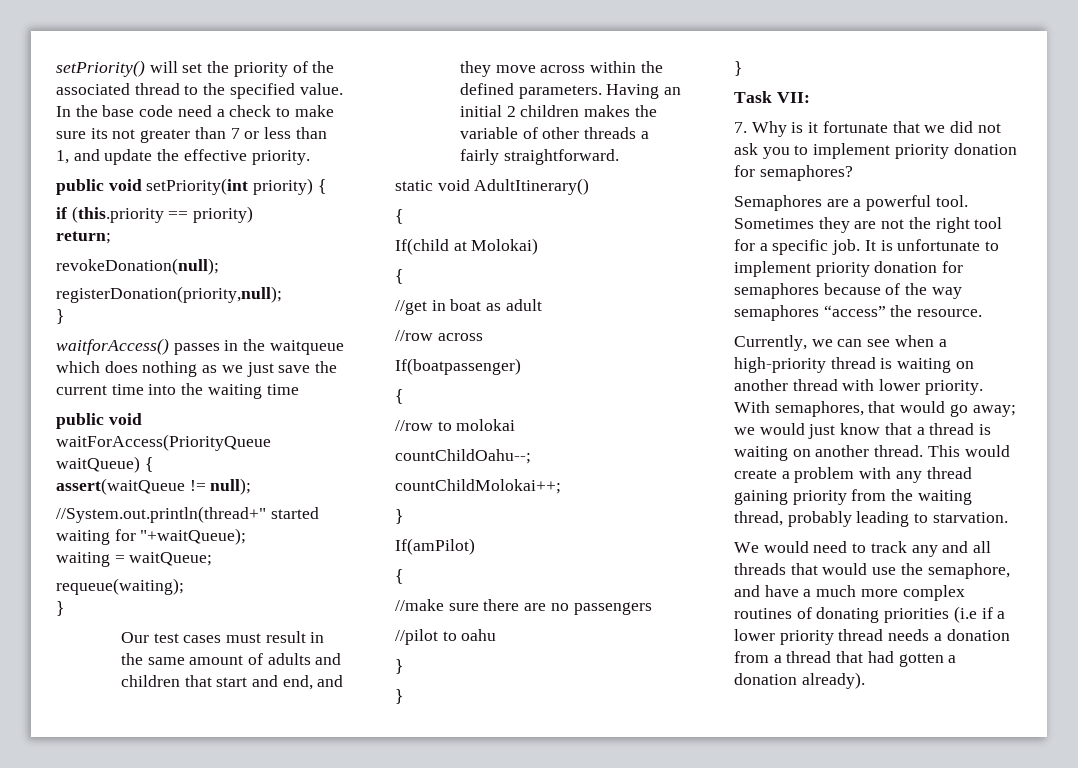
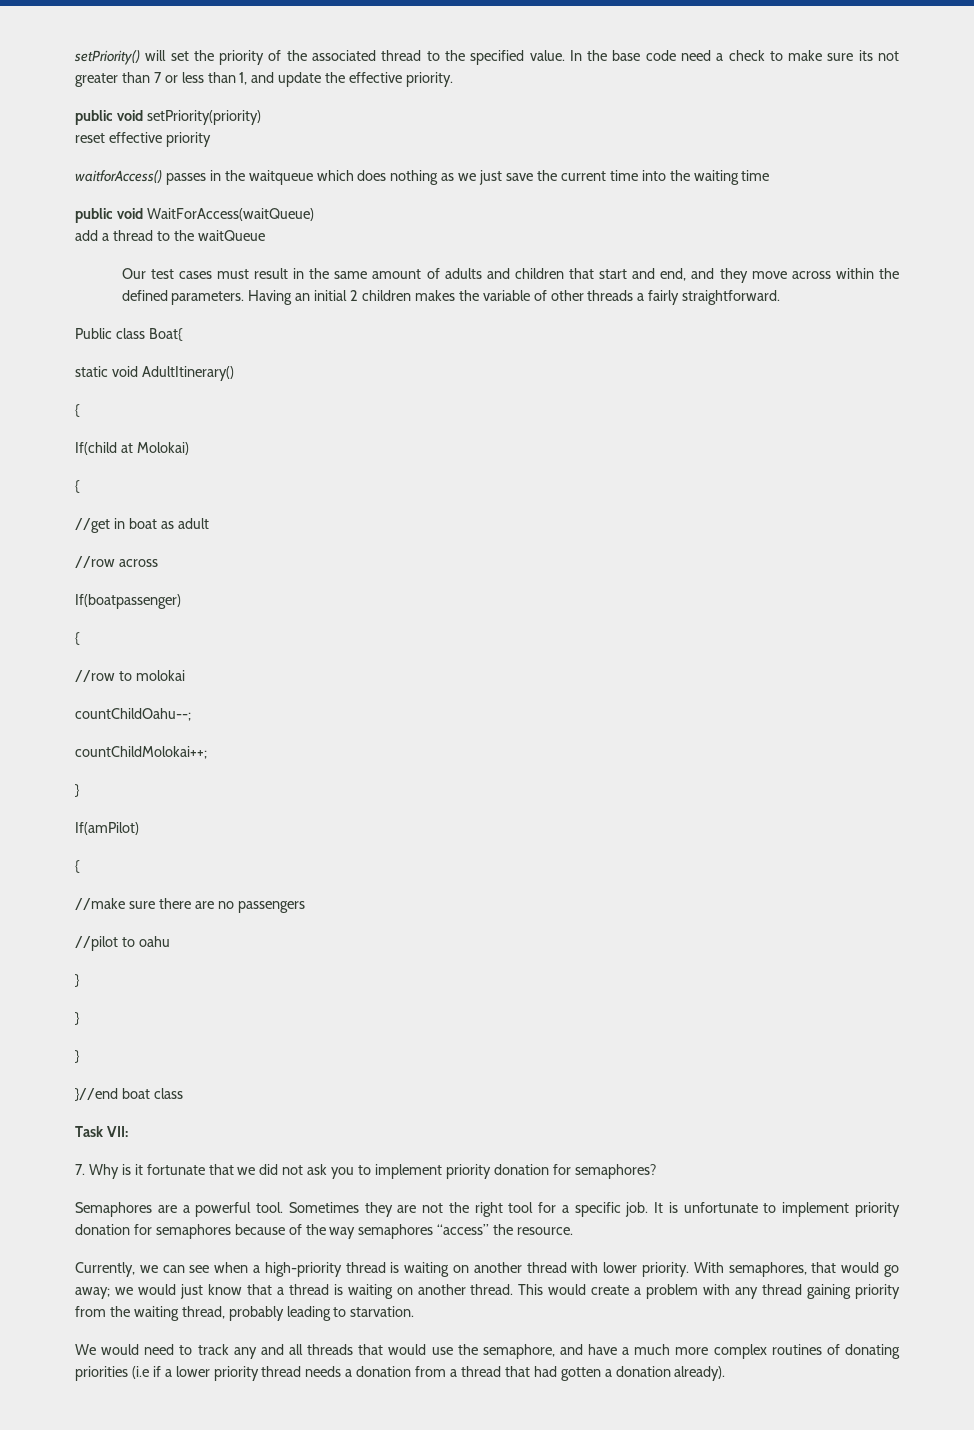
[146,178,326,195] [56,206,254,223] [56,231,111,244] [56,258,219,275] [56,286,282,303] [56,309,64,324] setPriority(int priority) { // if (this.priority == priority) // return; // revokeDonation(null); // registerDonation(priority,null); // } -> [146,110,261,125] [75,132,211,147] setPriority(priority) // reset effective priority
[56,434,271,451] [56,456,153,473] [56,478,252,495] [56,506,319,523] [56,528,247,545] [56,552,213,567] [56,578,184,595] [56,601,64,616] waitForAccess(PriorityQueue waitQueue) { // assert(waitQueue != null); // //System.out.println(thread+" started waiting for "+waitQueue); // waiting = waitQueue; // requeue(waiting); // } -> [146,208,314,221] [75,230,265,241] WaitForAccess(waitQueue) // add a thread to the waitQueue
(619, 157) none -> [75,328,183,341] // Public class Boat{
(742, 68) none -> [75,1088,183,1101] // }//end boat class

